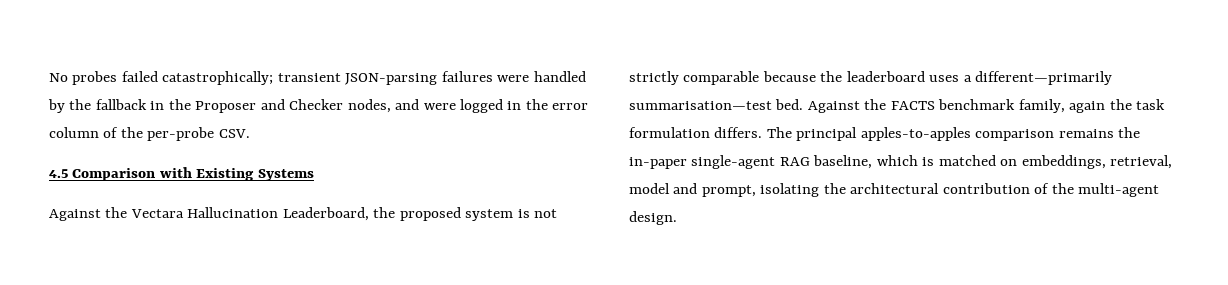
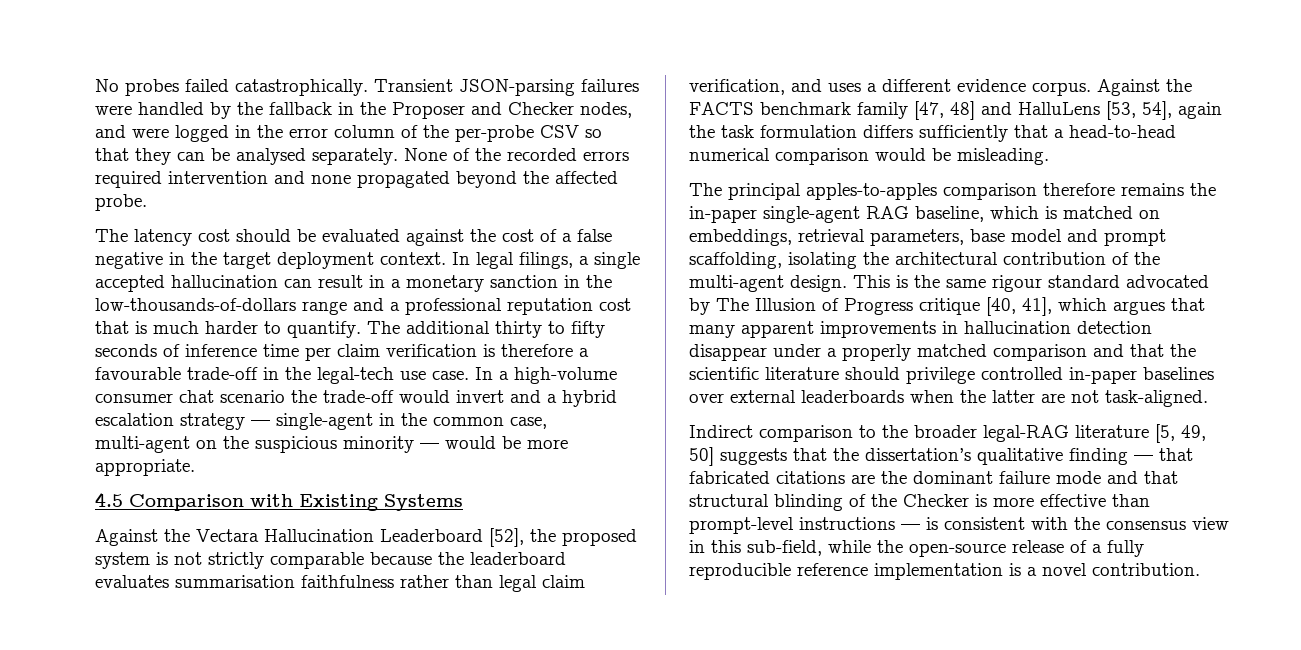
[162,71,341,85] catastrophically; transient -> [235,79,453,96] catastrophically. Transient
[218,129,250,138] CSV. -> [540,125,602,138] [95,148,629,165] [95,171,618,188] [95,194,147,211] [95,229,612,246] [95,252,640,269] [95,275,612,292] [95,298,631,315] [95,321,605,338] [95,344,589,361] [95,367,617,384] [95,390,617,407] [95,413,547,430] [95,436,568,453] [95,459,195,476] CSV so that they can be analysed separately. None of the recorded errors required intervention and none propagated beyond the affected probe. // The latency cost should be evaluated against the cost of a false negative in the target deployment context. In legal filings, a single accepted hallucination can result in a monetary sanction in the low-thousands-of-dollars range and a professional reputation cost that is much harder to quantify. The additional thirty to fifty seconds of inference time per claim verification is therefore a favourable trade-off in the legal-tech use case. In a high-volume consumer chat scenario the trade-off would invert and a hybrid escalation strategy — single-agent in the common case, multi-agent on the suspicious minority — would be more appropriate.
[282,207,369,221] Leaderboard, -> [380,528,524,547] Leaderboard [52],
[929,71,1113,85] [629,99,1166,113] [629,127,763,138] uses a different—primarily summarisation—test bed. Against the FACTS benchmark family, again the task formulation differs. -> [95,575,585,592] [689,79,1192,96] [689,101,1222,120] [689,125,1176,142] [689,148,1049,165] evaluates summarisation faithfulness rather than legal claim verification, and uses a different evidence corpus. Against the FACTS benchmark family [47, 48] and HalluLens [53, 54], again the task formulation differs sufficiently that a head-to-head numerical comparison would be misleading. //
(1055, 135) none -> [1043,183,1115,196] therefore
[1110,155,1173,169] [629,183,756,197] retrieval, model and prompt, -> [798,229,1166,246] [689,252,782,269] retrieval parameters, base model and prompt scaffolding,
(677, 218) none -> [853,275,1209,292] [689,297,1205,316] [689,321,1152,338] [689,344,1196,361] [689,367,1214,384] [689,390,1208,407] [689,424,1206,443] [689,447,1193,466] [689,471,1178,484] [689,494,1150,511] [689,517,1229,534] [689,540,1144,557] [689,563,1200,580] This is the same rigour standard advocated by The Illusion of Progress critique [40, 41], which argues that many apparent improvements in hallucination detection disappear under a properly matched comparison and that the scientific literature should privilege controlled in-paper baselines over external leaderboards when the latter are not task-aligned. // Indirect comparison to the broader legal-RAG literature [5, 49, 50] suggests that the dissertation’s qualitative finding — that fabricated citations are the dominant failure mode and that structural blinding of the Checker is more effective than prompt-level instructions — is consistent with the consensus view in this sub-field, while the open-source release of a fully reproducible reference implementation is a novel contribution.

